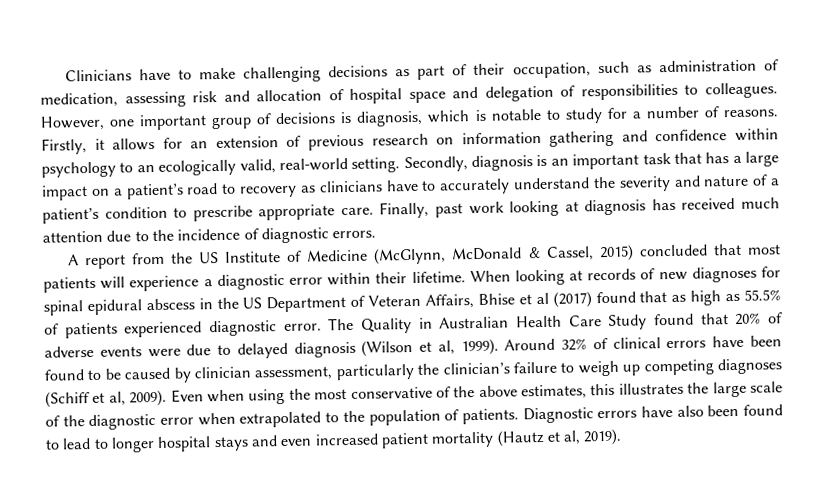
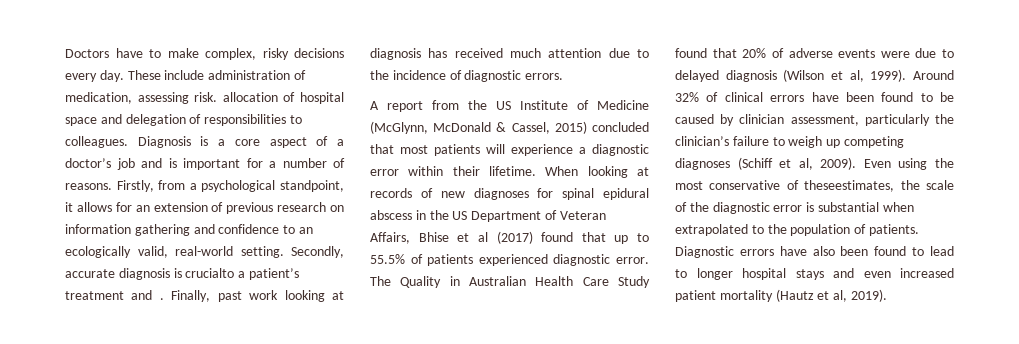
[64,69,132,82] Clinicians -> [65,49,109,58] Doctors
[242,61,652,83] challenging decisions as part of their occupation, such as -> [205,48,344,60] [65,70,205,82] complex, risky decisions every day. These include
[192,90,250,103] risk and -> [194,92,218,102] risk.
[40,108,603,131] However, one important group of decisions is diagnosis, which is notable to study -> [137,136,345,148] [65,158,240,170] Diagnosis is a core aspect of a doctor’s job and is important
(87, 146) none -> [158,180,344,192] from a psychological standpoint,
[734,128,779,141] [41,161,116,178] within psychology -> (280, 229) none
(468, 164) none -> [65,269,115,278] accurate
[550,151,779,170] [41,174,781,201] [42,204,374,224] an important task that has a large impact on a patient’s road to recovery as clinicians have to accurately understand the severity and nature of a patient’s condition to prescribe appropriate care. -> [185,268,299,280] [65,290,164,300] crucialto a patient’s treatment and .
[671,290,741,306] as high as -> [614,233,649,244] up to
[206,389,245,403] when -> (891, 163) none
[453,381,747,400] the above estimates, this illustrates the large -> [804,180,920,192] theseestimates, the
(195, 421) none -> [806,202,879,212] is substantial

